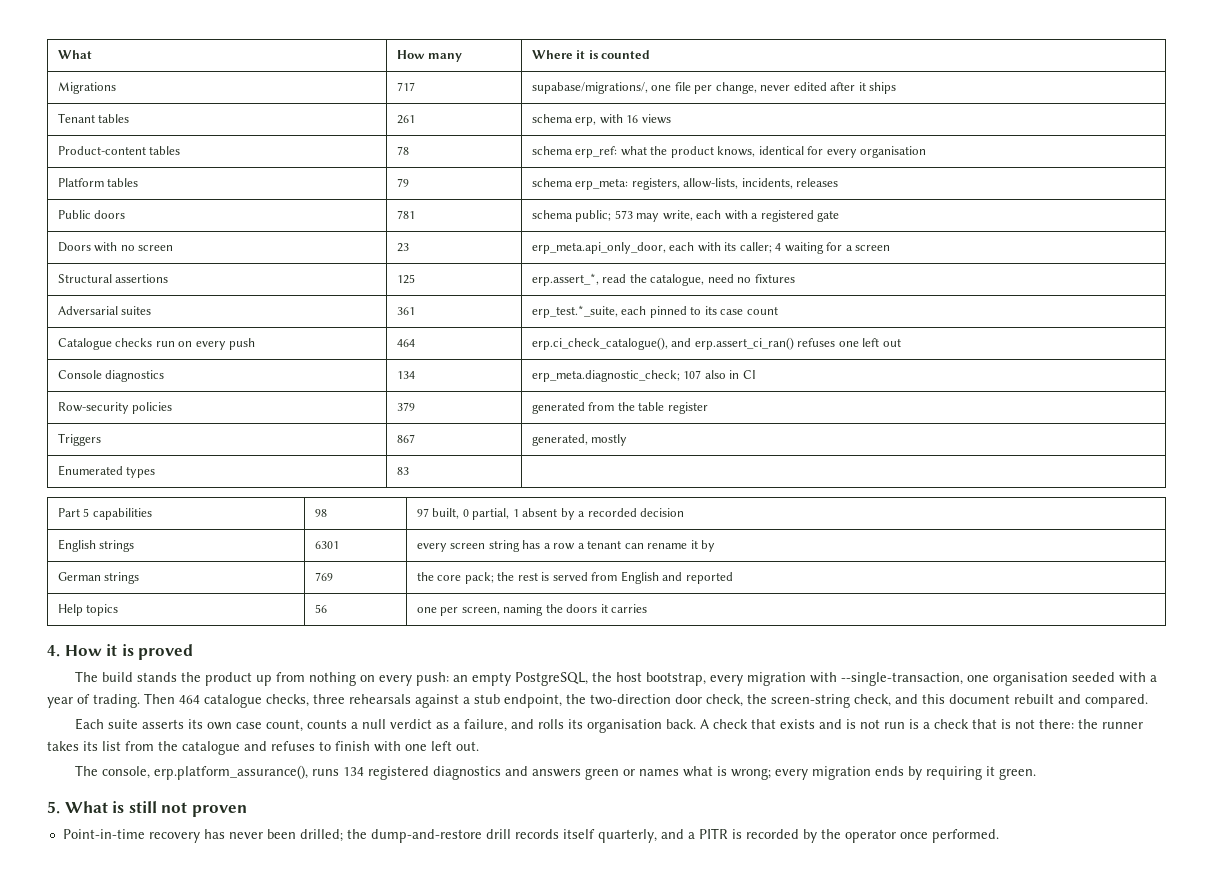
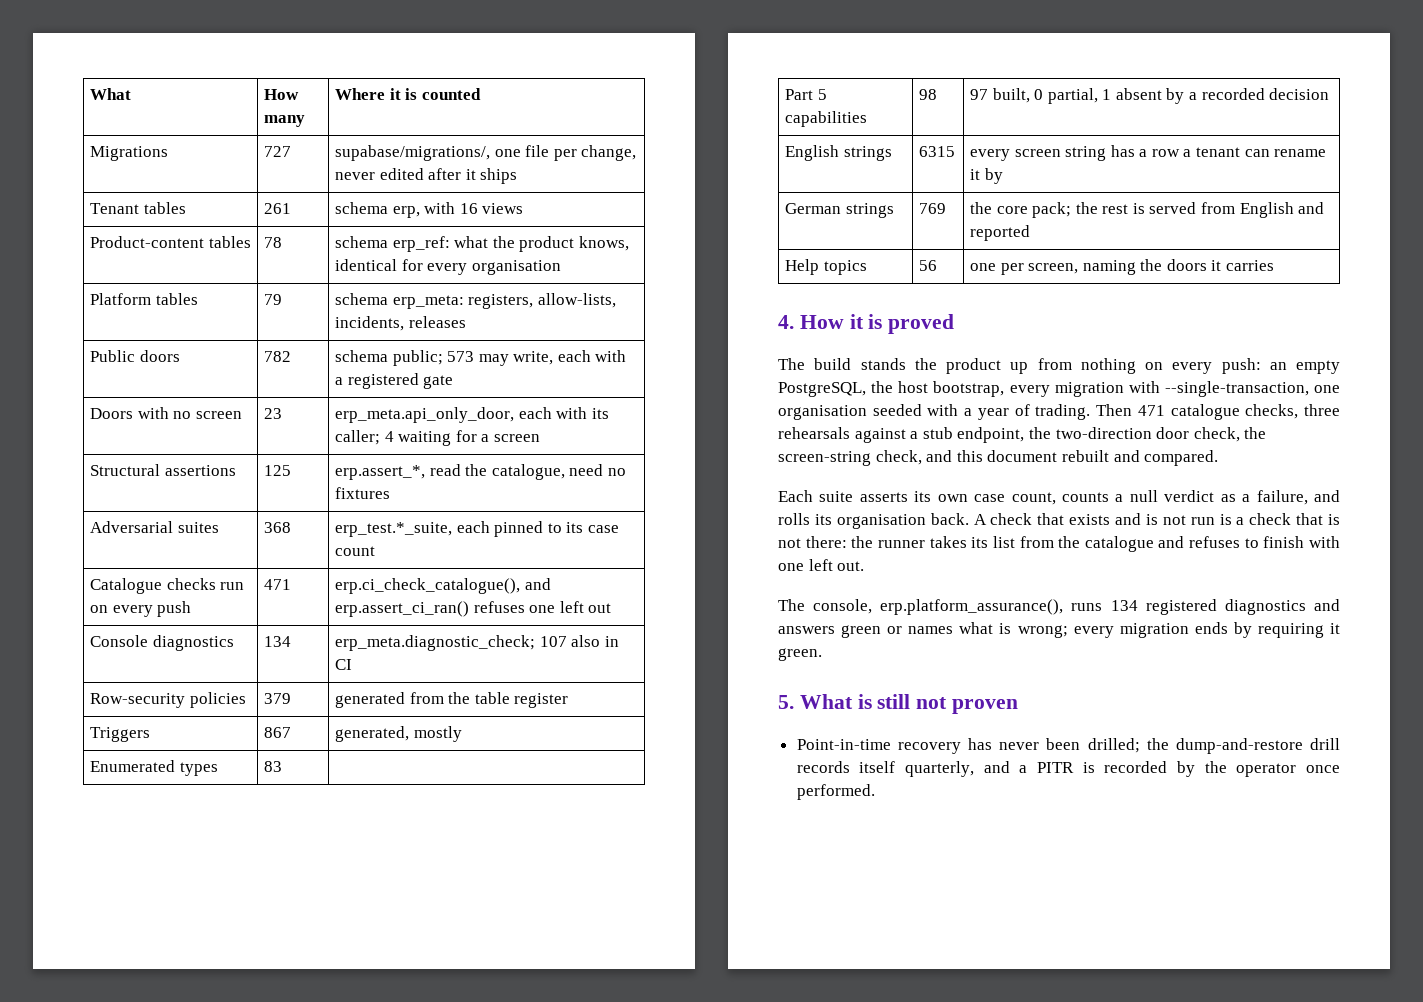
[396,82,415,91] 717 -> [263,146,291,157] 727
[396,210,415,219] 781 -> [263,351,291,362] 782
[396,307,415,315] 361 -> [263,522,291,533] 368
[396,339,415,347] 464 -> [263,579,291,590] 471
[314,541,339,549] 6301 -> [918,146,955,157] 6315
[179,695,200,704] 464 -> [1137,405,1165,416] 471

